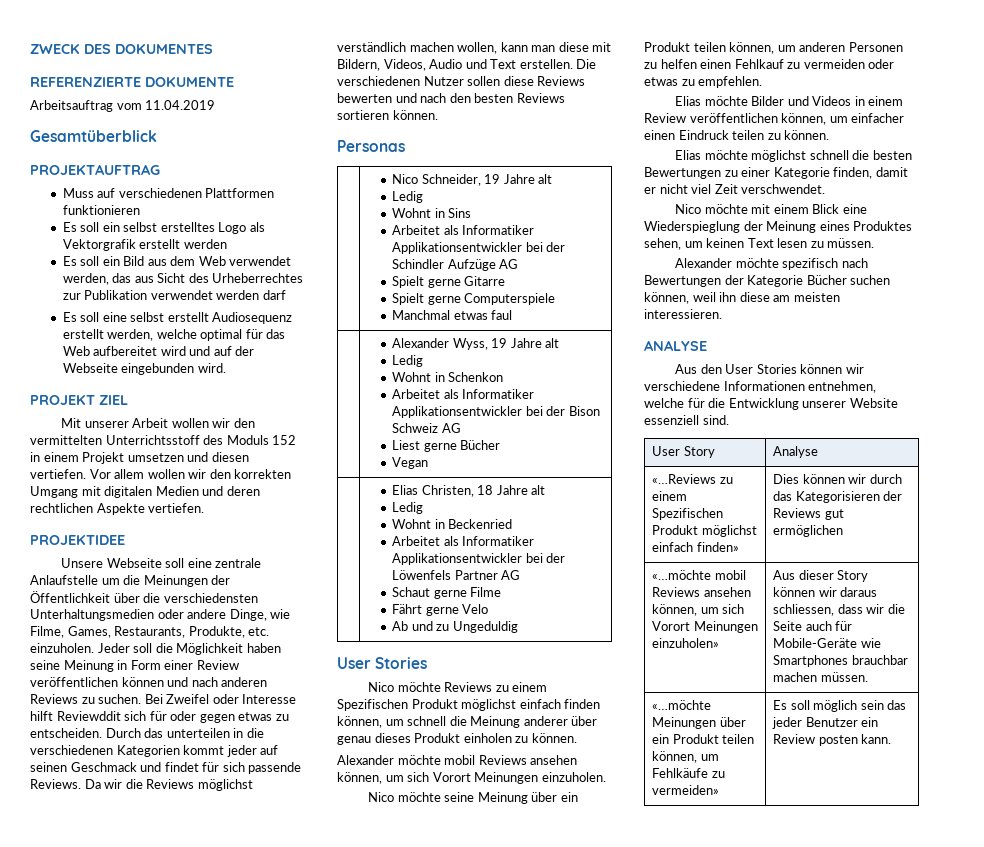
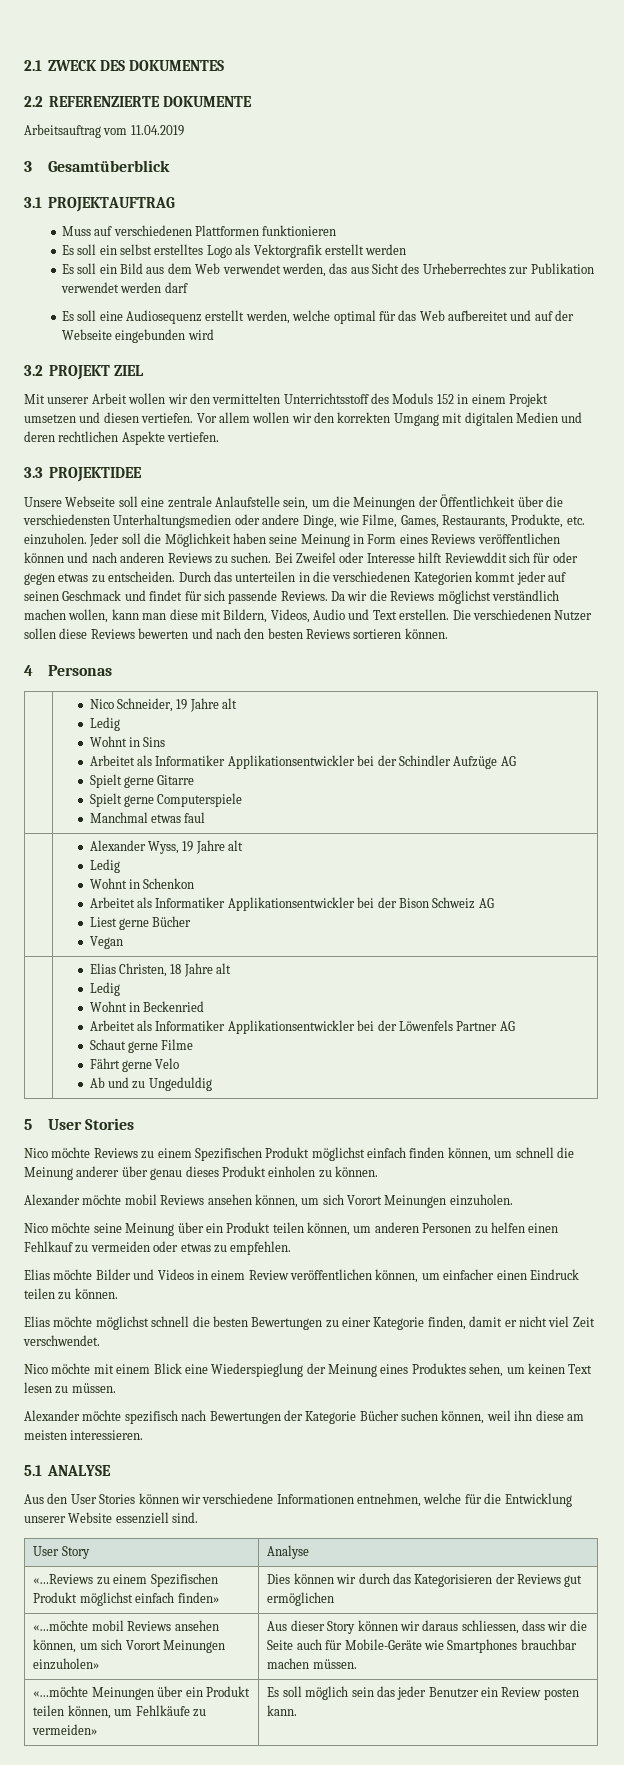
(30, 49) none -> [24,60,42,71] 2.1
(213, 49) none -> [24,96,43,107] 2.2
(216, 105) none -> [24,161,32,172] 3
(157, 136) none -> [24,197,42,208] 3.1
[130,312,209,322] selbst erstellt -> (123, 316) none
[160,346,186,356] wird -> (509, 315) none
[197,363,226,373] wird. // -> [187,329,214,340] [24,365,43,376] wird // 3.2
(205, 508) none -> [24,467,43,478] 3.3
(98, 580) none -> [283,497,309,510] sein,
[164,660,239,670] einer Review -> [399,534,476,544] eines Reviews
(438, 115) none -> [24,665,33,676] 4
(518, 627) none -> [24,1119,32,1130] 5
(722, 314) none -> [24,1465,42,1476] 5.1

